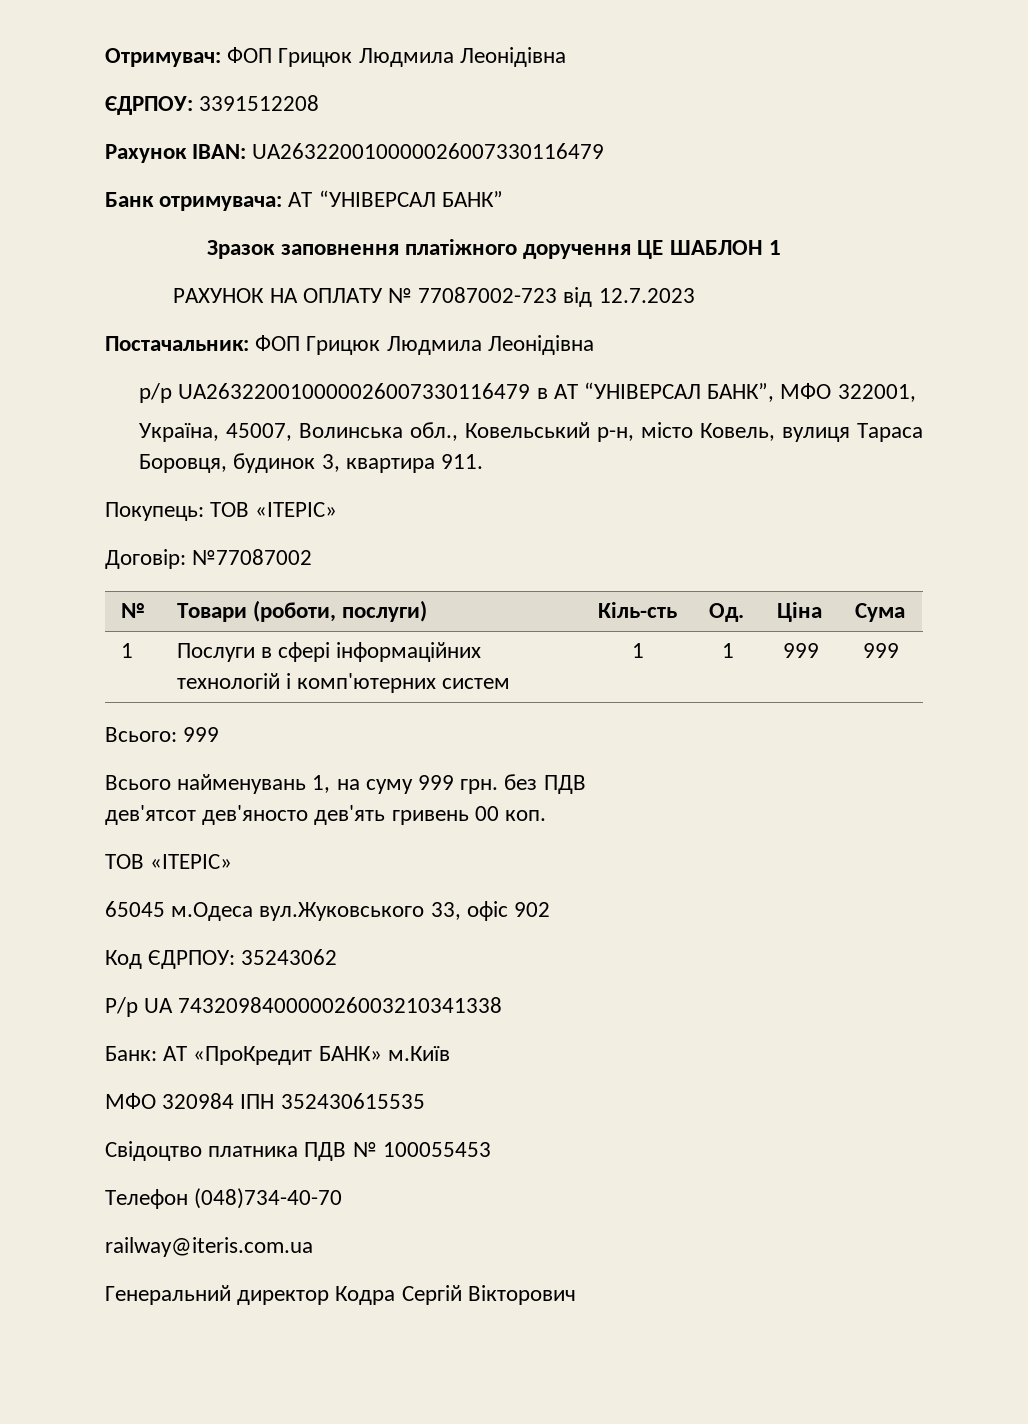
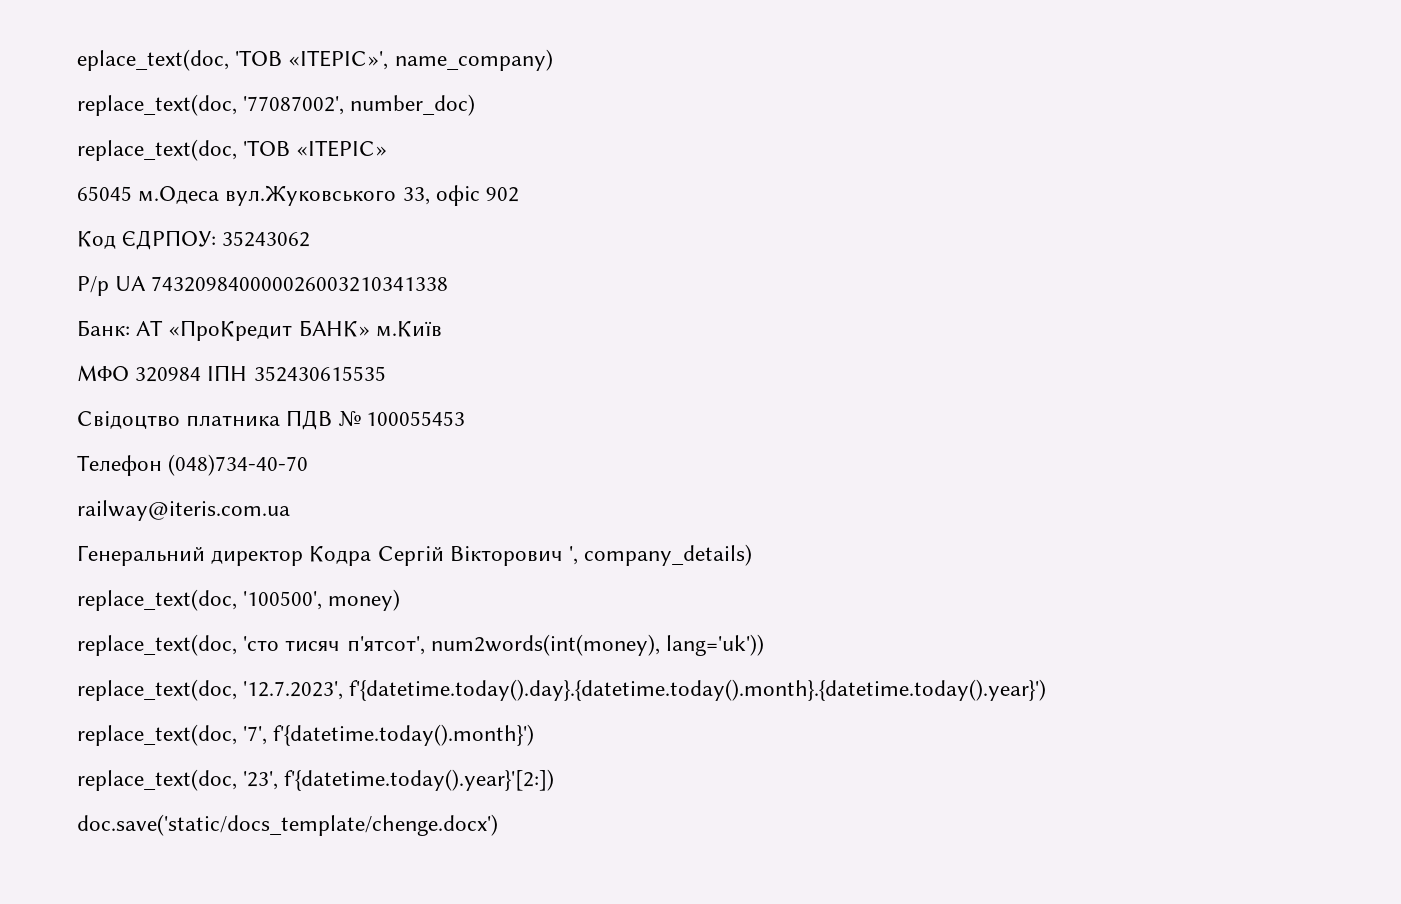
[105,47,566,67] [105,95,320,115] [105,143,605,163] [105,190,503,211] [207,239,781,259] [173,287,695,307] [105,335,594,355] [139,382,916,403] [139,422,923,442] [139,453,483,473] [105,502,338,521] [105,549,313,569] [120,603,145,618] [176,600,428,622] [597,602,677,618] [708,603,744,622] [776,602,822,622] [854,603,905,622] [120,643,133,658] [176,642,482,662] [176,673,511,693] [632,643,644,658] [721,643,734,658] [782,643,819,658] [863,643,899,658] [105,727,220,742] [105,774,586,794] [105,805,547,825] [105,854,144,869] Отримувач: ФОП Грицюк Людмила Леонідівна // ЄДРПОУ: 3391512208 // Рахунок IBAN: UA263220010000026007330116479 // Банк отримувача: АТ “УНІВЕРСАЛ БАНК” // Зразок заповнення платіжного доручення ЦЕ ШАБЛОН 1 // РАХУНОК НА ОПЛАТУ № 77087002-723 від 12.7.2023 // Постачальник: ФОП Грицюк Людмила Леонідівна // р/р UA263220010000026007330116479 в АТ “УНІВЕРСАЛ БАНК”, МФО 322001, // Україна, 45007, Волинська обл., Ковельський р-н, місто Ковель, вулиця Тараса Боровця, будинок 3, квартира 911. // Покупець: ТОВ «ІТЕРІС» // Договір: №77087002 // № | Товари (роботи, послуги) | Кіль-сть | Од. | Ціна | Сума // 1 | Послуги в сфері інформаційних технологій і комп'ютерних систем | 1 | 1 | 999 | 999 // Всього: 999 // Всього найменувань 1, на суму 999 грн. без ПДВ // дев'ятсот дев'яносто дев'ять гривень 00 коп. // ТОВ -> [77,49,553,71] [77,94,476,116] [77,139,291,161] eplace_text(doc, 'ТОВ «ІТЕРІС»', name_company) // replace_text(doc, '77087002', number_doc) // replace_text(doc, 'ТОВ
(576, 1295) none -> [569,544,753,566] [77,589,401,611] [77,634,765,656] [77,679,1047,701] [77,724,535,746] [77,769,555,791] [77,814,498,836] ', company_details) // replace_text(doc, '100500', money) // replace_text(doc, 'сто тисяч п'ятсот', num2words(int(money), lang='uk')) // replace_text(doc, '12.7.2023', f'{datetime.today().day}.{datetime.today().month}.{datetime.today().year}') // replace_text(doc, '7', f'{datetime.today().month}') // replace_text(doc, '23', f'{datetime.today().year}'[2:]) // doc.save('static/docs_template/chenge.docx')

